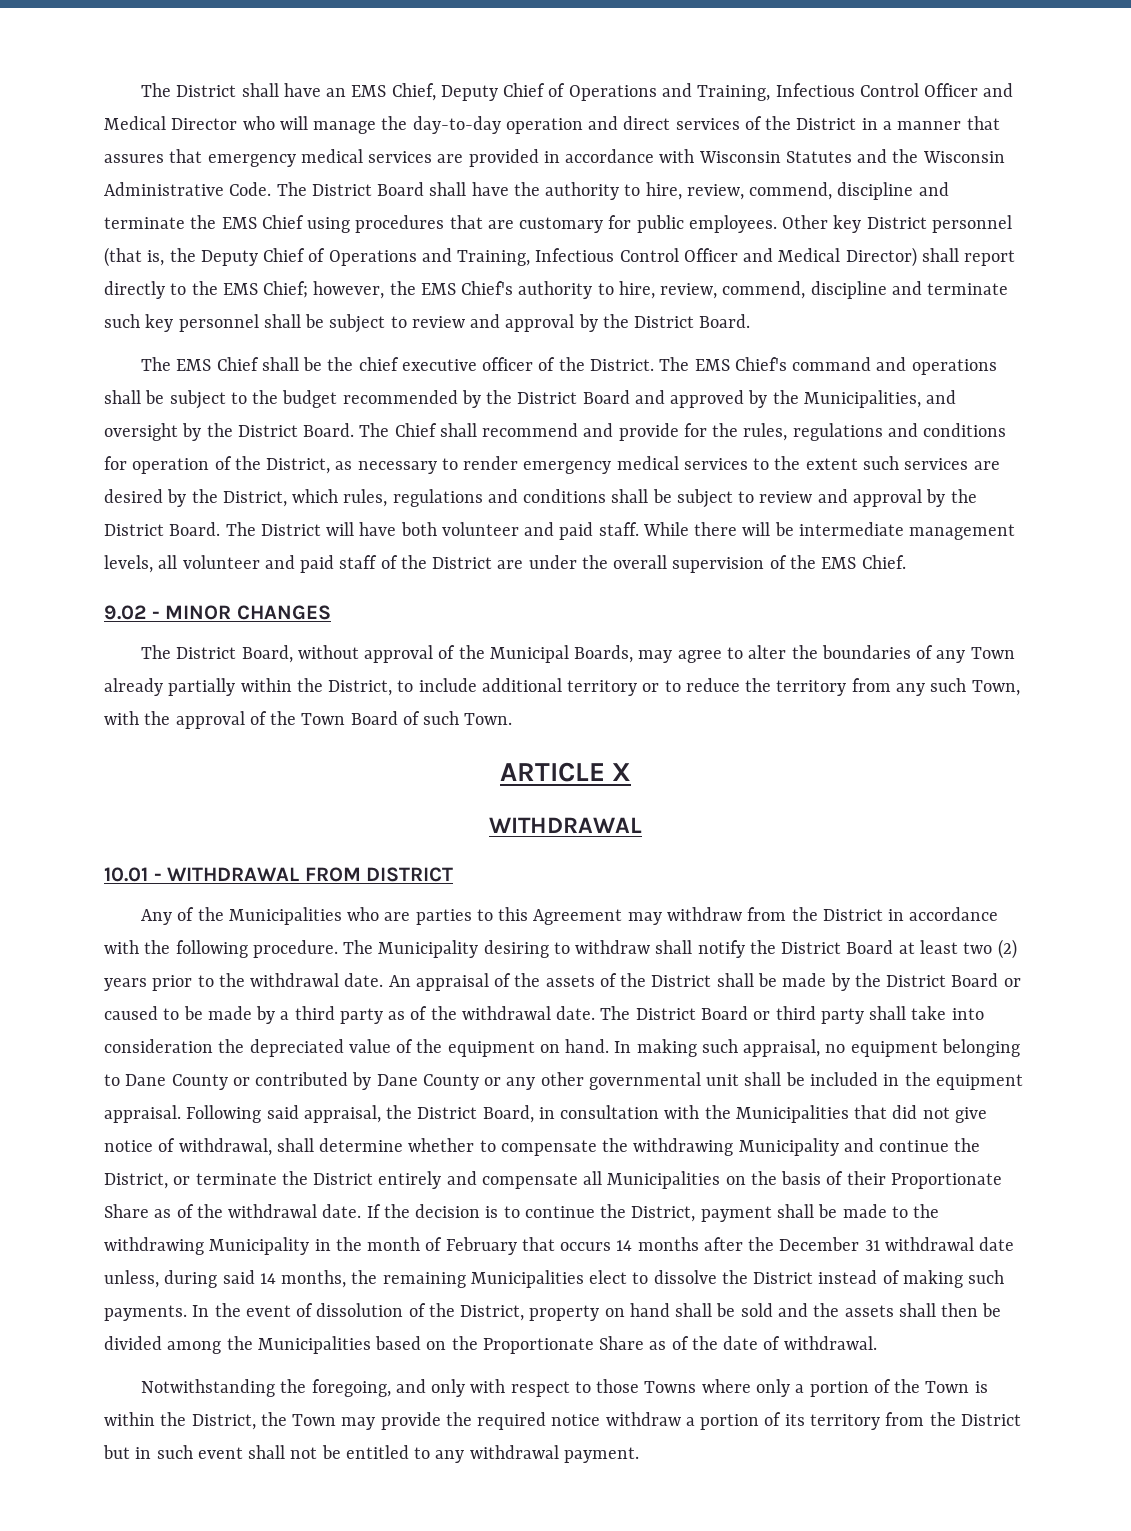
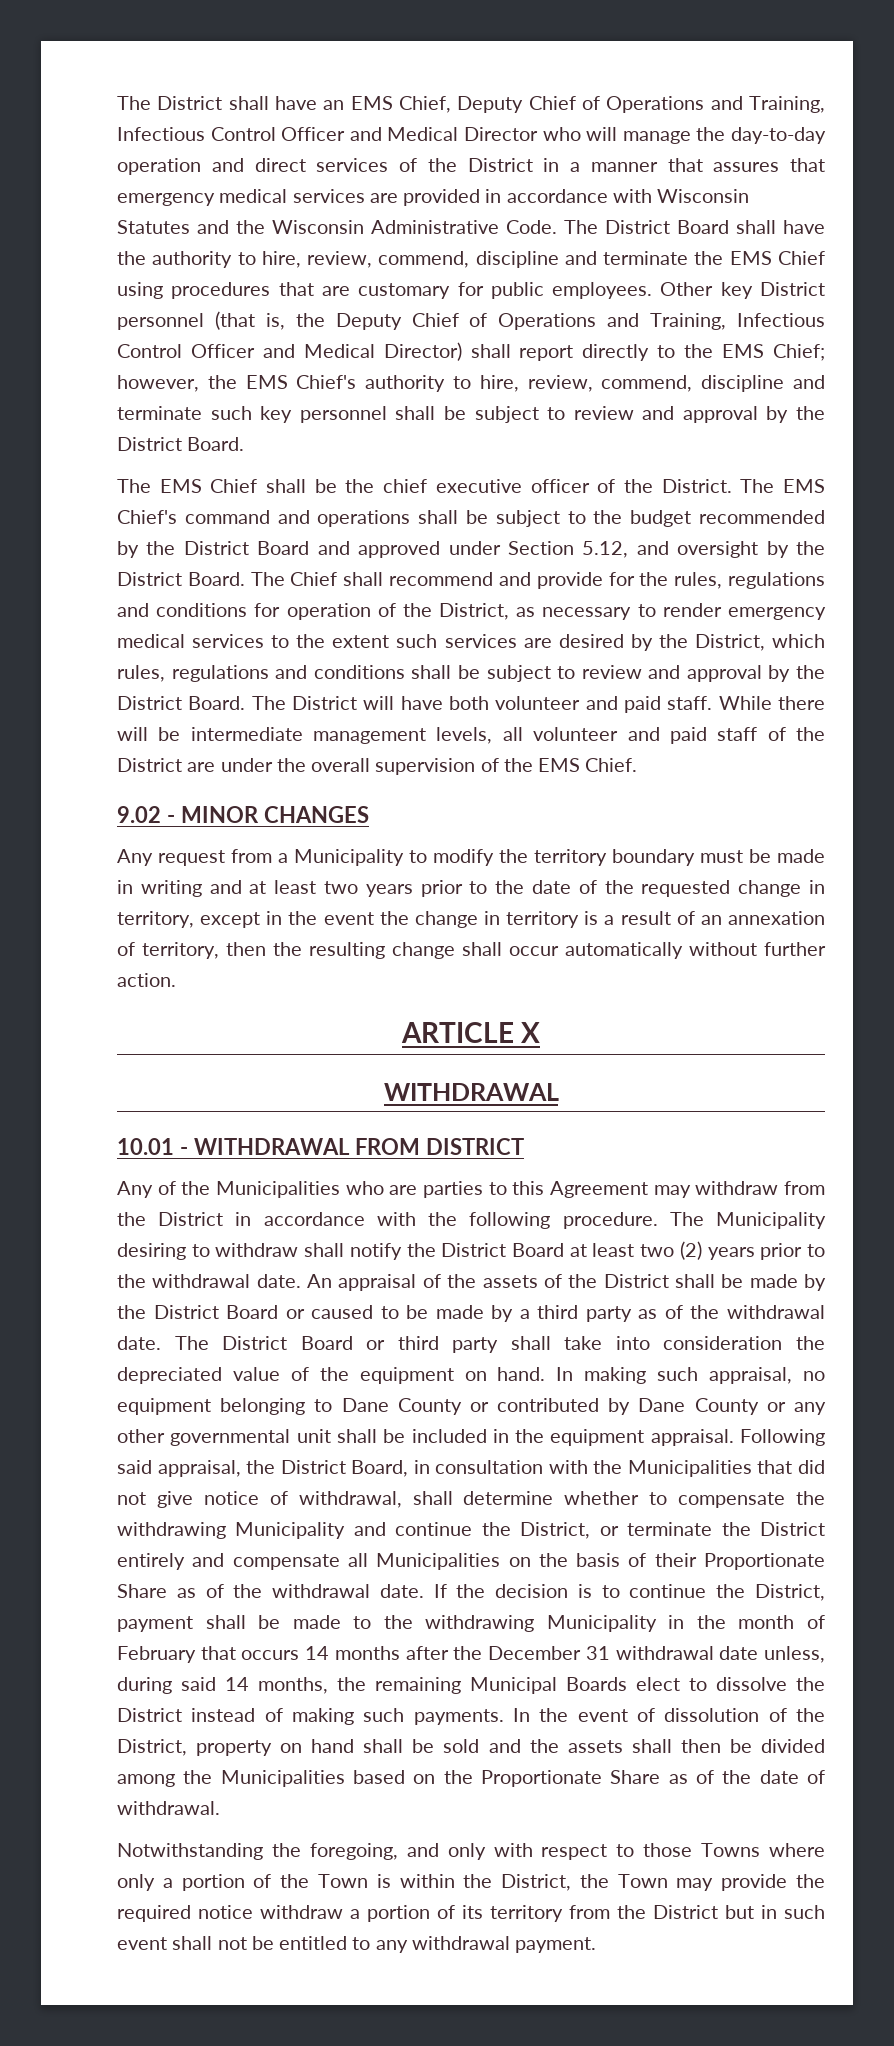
[748,390,921,408] by the Municipalities, -> [448,541,629,558] under Section 5.12,
[141,645,1015,663] [104,678,1020,696] [104,711,513,729] The District Board, without approval of the Municipal Boards, may agree to alter the boundaries of any Town already partially within the District, to include additional territory or to reduce the territory from any such Town, with the approval of the Town Board of such Town. -> [117,849,825,866] [117,880,825,897] [117,911,825,928] [117,942,826,959] [117,973,176,987] Any request from a Municipality to modify the territory boundary must be made in writing and at least two years prior to the date of the requested change in territory, except in the event the change in territory is a result of an annexation of territory, then the resulting change shall occur automatically without further action.
[470,1270,584,1288] Municipalities -> [470,1677,627,1694] Municipal Boards

